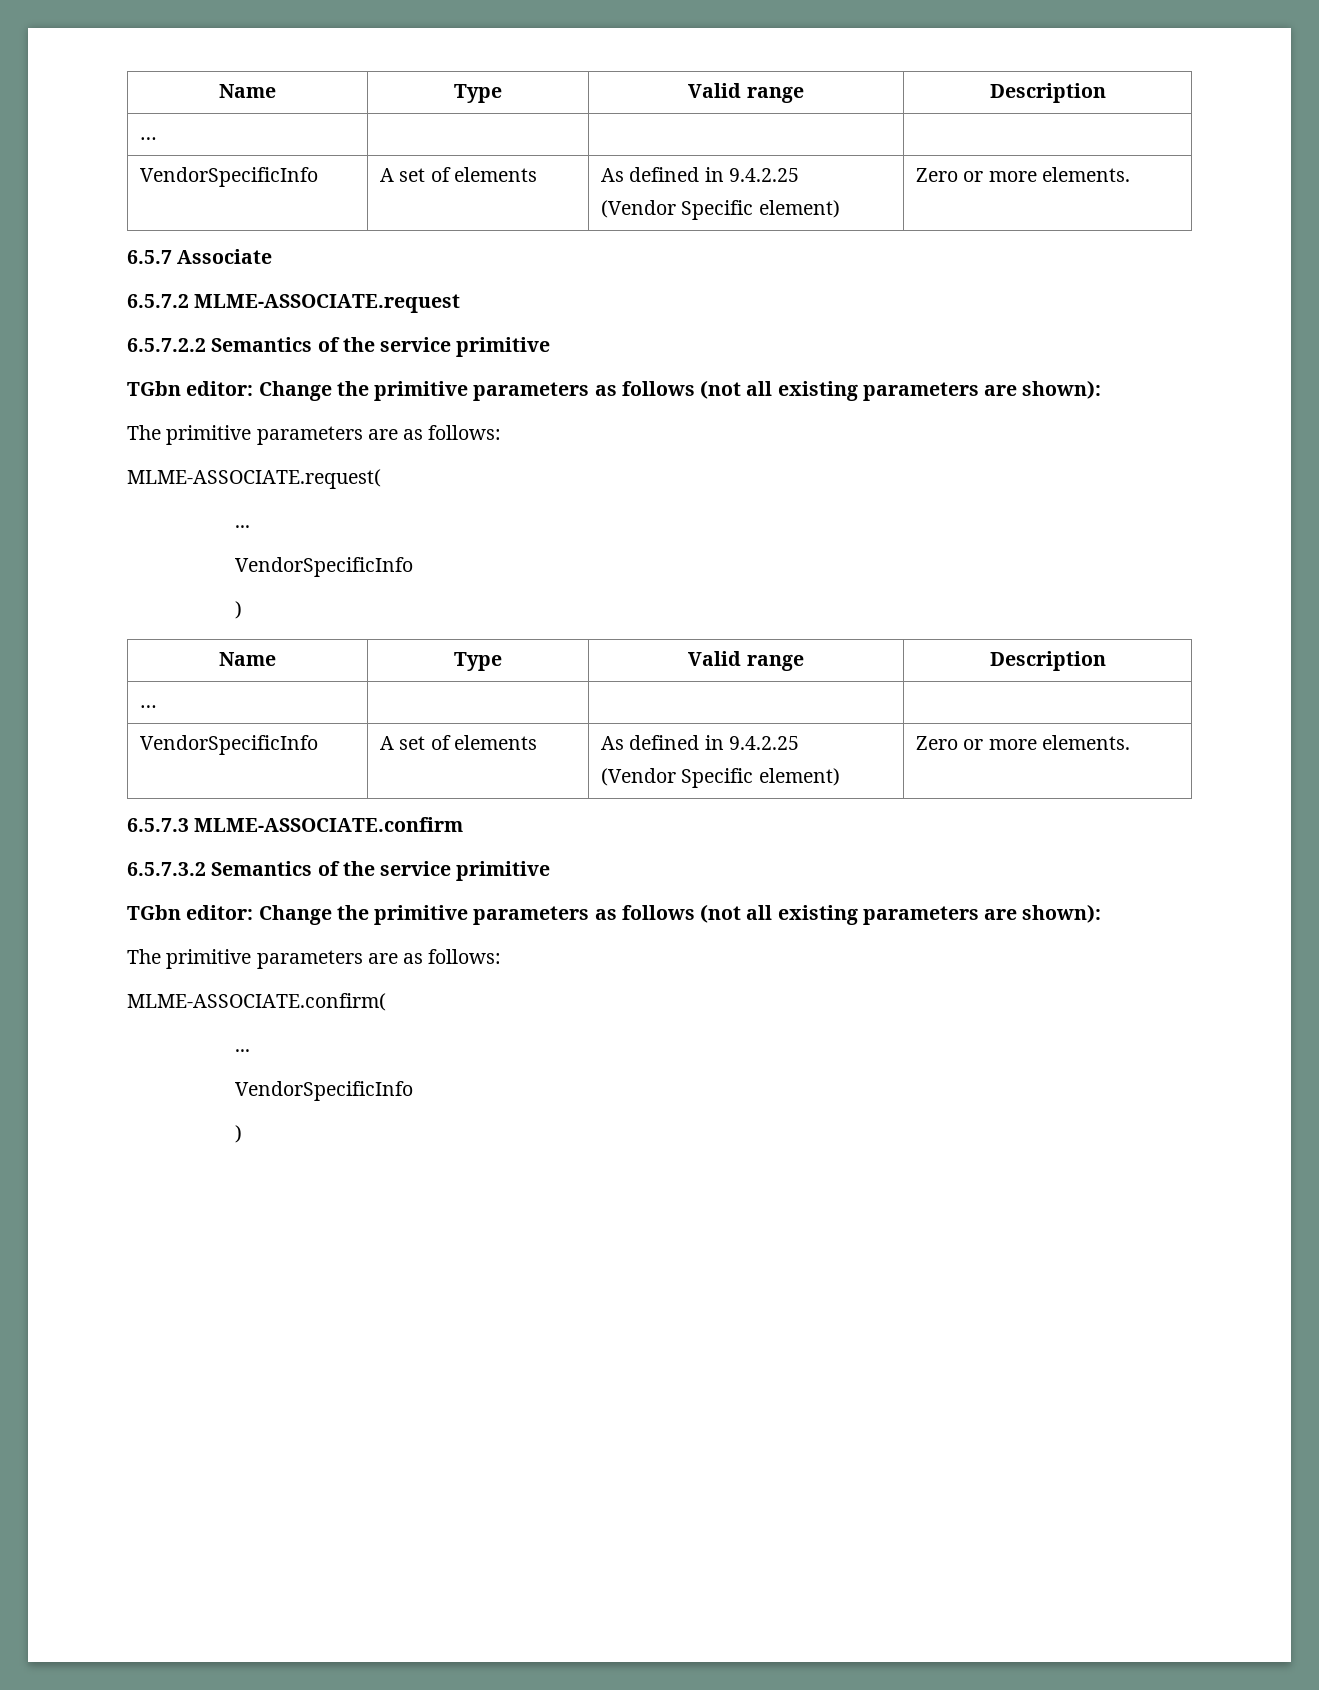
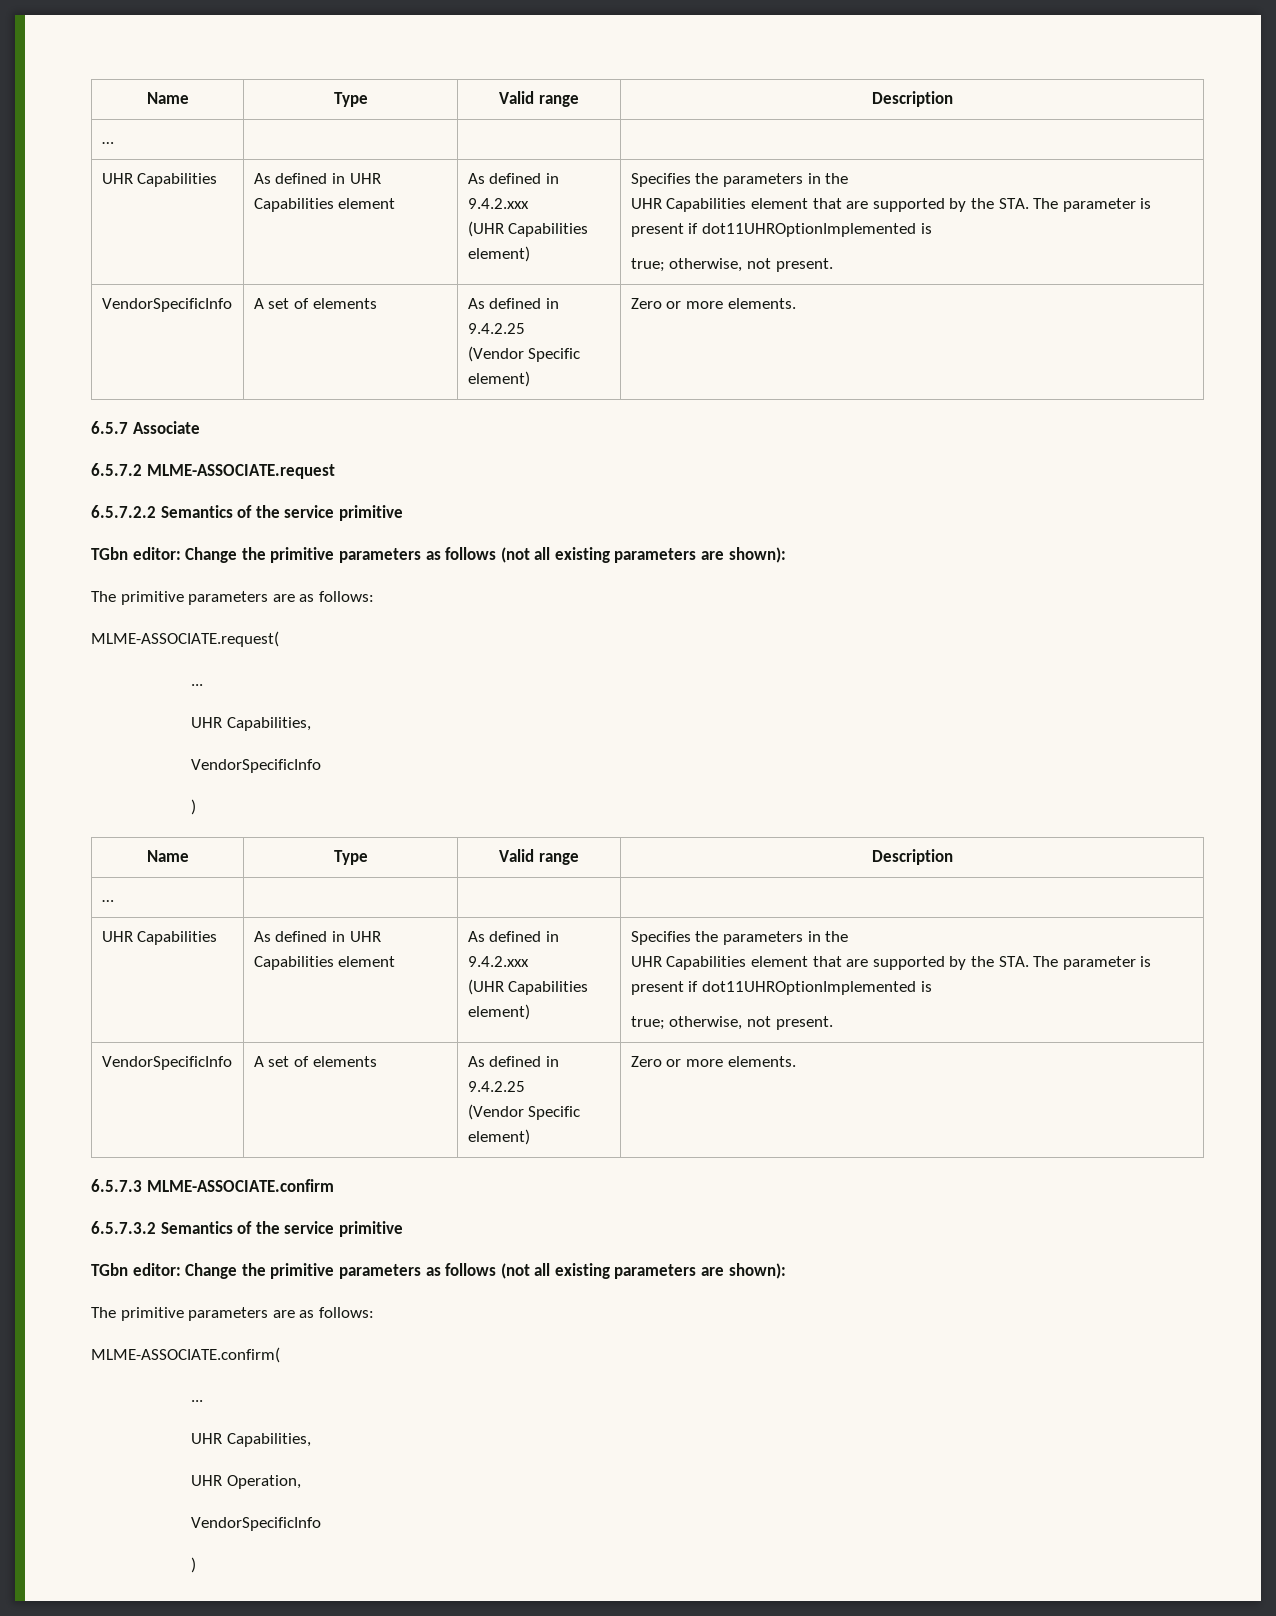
[219,84,276,98] [454,84,502,103] [688,83,804,103] [989,83,1106,103] [140,137,158,140] Name | Type | Valid range | Description // … | | | -> [146,92,189,104] [333,92,368,107] [499,91,579,107] [871,91,953,107] [101,142,114,144] [101,173,218,187] [253,173,381,184] [253,198,396,212] [467,173,559,184] [467,198,529,209] [467,221,589,237] [467,246,530,262] [630,173,849,187] [630,198,1152,212] [630,223,932,237] [630,258,833,272] Name | Type | Valid range | Description // … | | | // UHR Capabilities | As defined in UHR Capabilities element | As defined in 9.4.2.xxx // (UHR Capabilities element) | Specifies the parameters in the // UHR Capabilities element that are supported by the STA. The parameter is present if dot11UHROptionImplemented is // true; otherwise, not present.
(251, 526) none -> [191,717,312,731] // UHR Capabilities,
(158, 706) none -> [101,931,218,945] [253,931,381,942] [253,956,396,970] [467,931,559,942] [467,956,529,967] [467,979,589,995] [467,1004,530,1020] [630,931,849,945] [630,956,1152,970] [630,981,932,995] [630,1016,833,1030] // UHR Capabilities | As defined in UHR Capabilities element | As defined in 9.4.2.xxx // (UHR Capabilities element) | Specifies the parameters in the // UHR Capabilities element that are supported by the STA. The parameter is present if dot11UHROptionImplemented is // true; otherwise, not present.
(251, 1050) none -> [191,1433,312,1447] [191,1475,302,1489] // UHR Capabilities, // UHR Operation,

